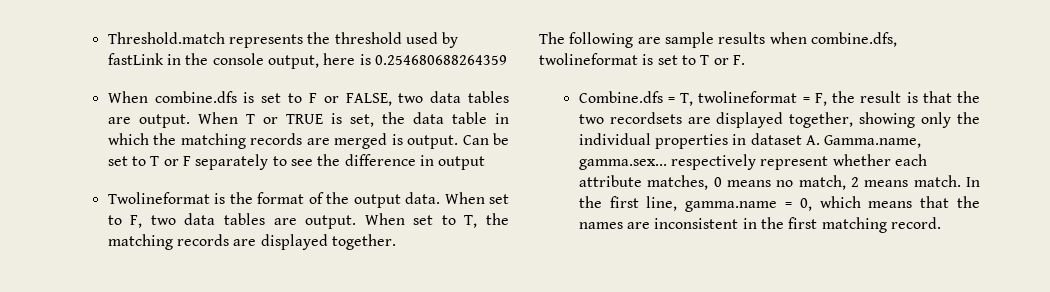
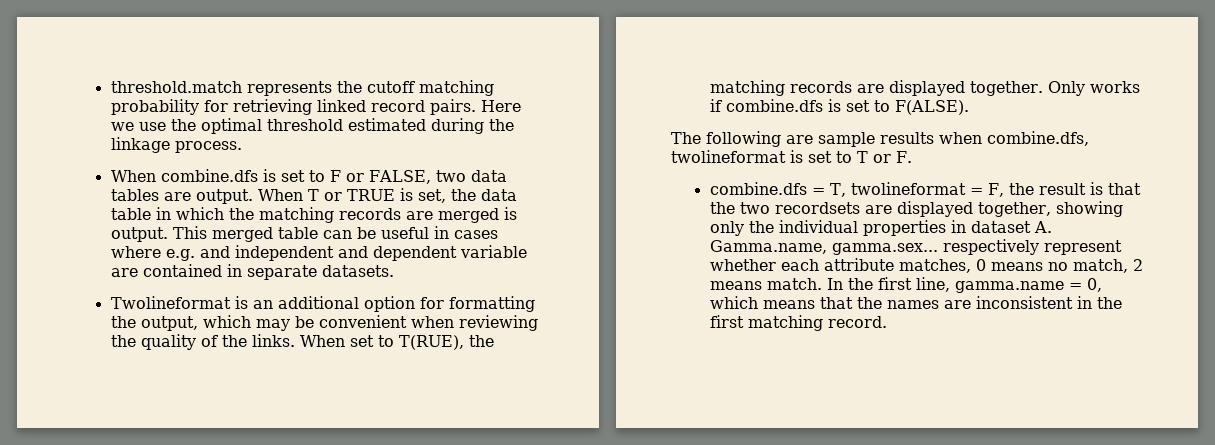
[107,32,225,44] Threshold.match -> [110,81,242,93] threshold.match
[334,32,459,48] [107,53,508,69] threshold used by fastLink in the console output, here is 0.254680688264359 -> [366,80,494,96] [110,99,521,115] [110,118,514,134] [110,137,242,153] cutoff matching probability for retrieving linked record pairs. Here we use the optimal threshold estimated during the linkage process.
[462,133,509,145] [107,154,486,170] [107,192,509,208] [107,213,478,229] Can be set to T or F separately to see the difference in output // Twolineformat is the format of the output data. When set to F, two data tables are output. When set to T, -> [172,226,498,242] [110,245,527,261] [110,264,394,280] [110,296,535,312] [110,315,538,331] [110,334,464,350] This merged table can be useful in cases where e.g. and independent and dependent variable are contained in separate datasets. // Twolineformat is an additional option for formatting the output, which may be convenient when reviewing the quality of the links. When set to T(RUE),
(397, 242) none -> [1047,81,1140,96] [709,99,969,115] Only works if combine.dfs is set to F(ALSE).
[578,91,663,103] Combine.dfs -> [709,182,807,195] combine.dfs

